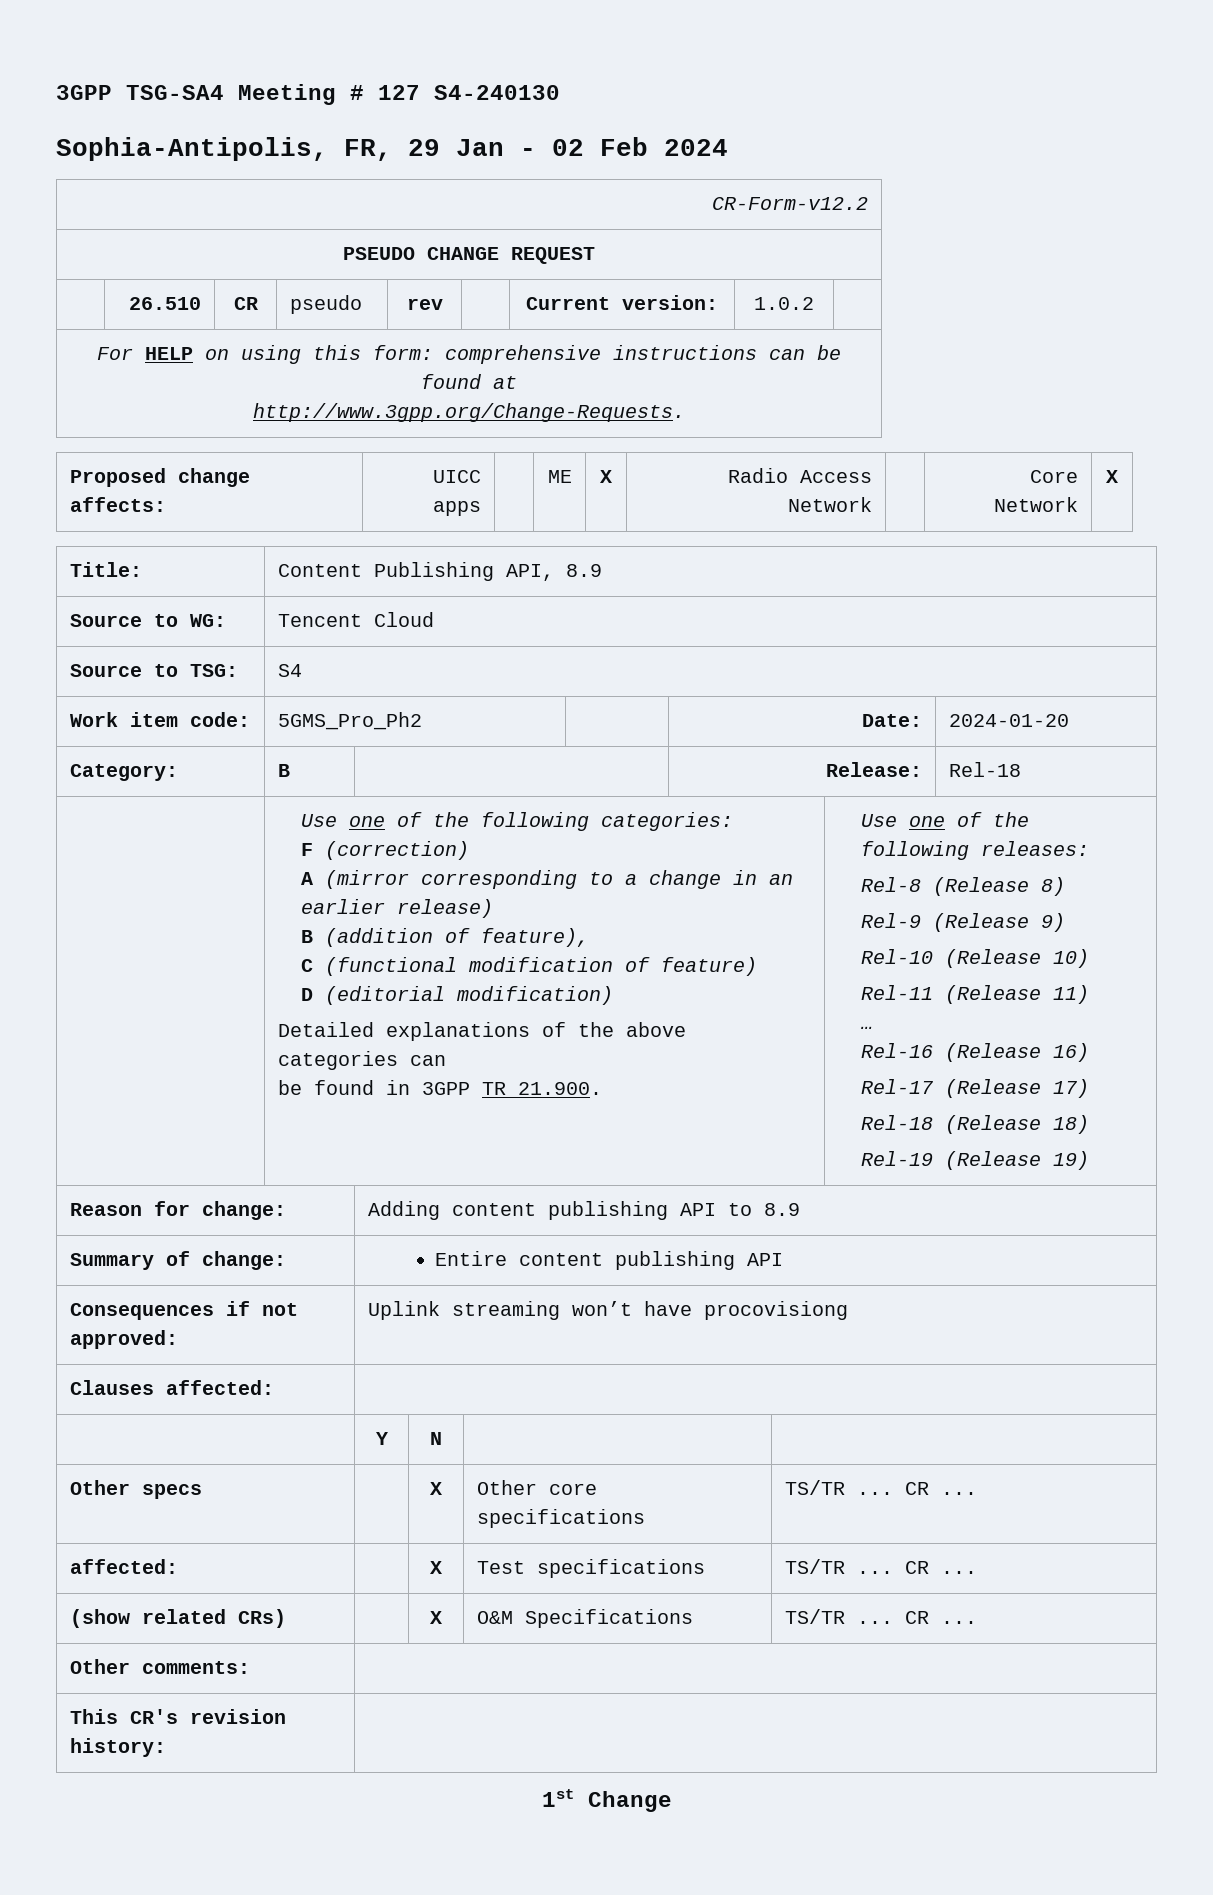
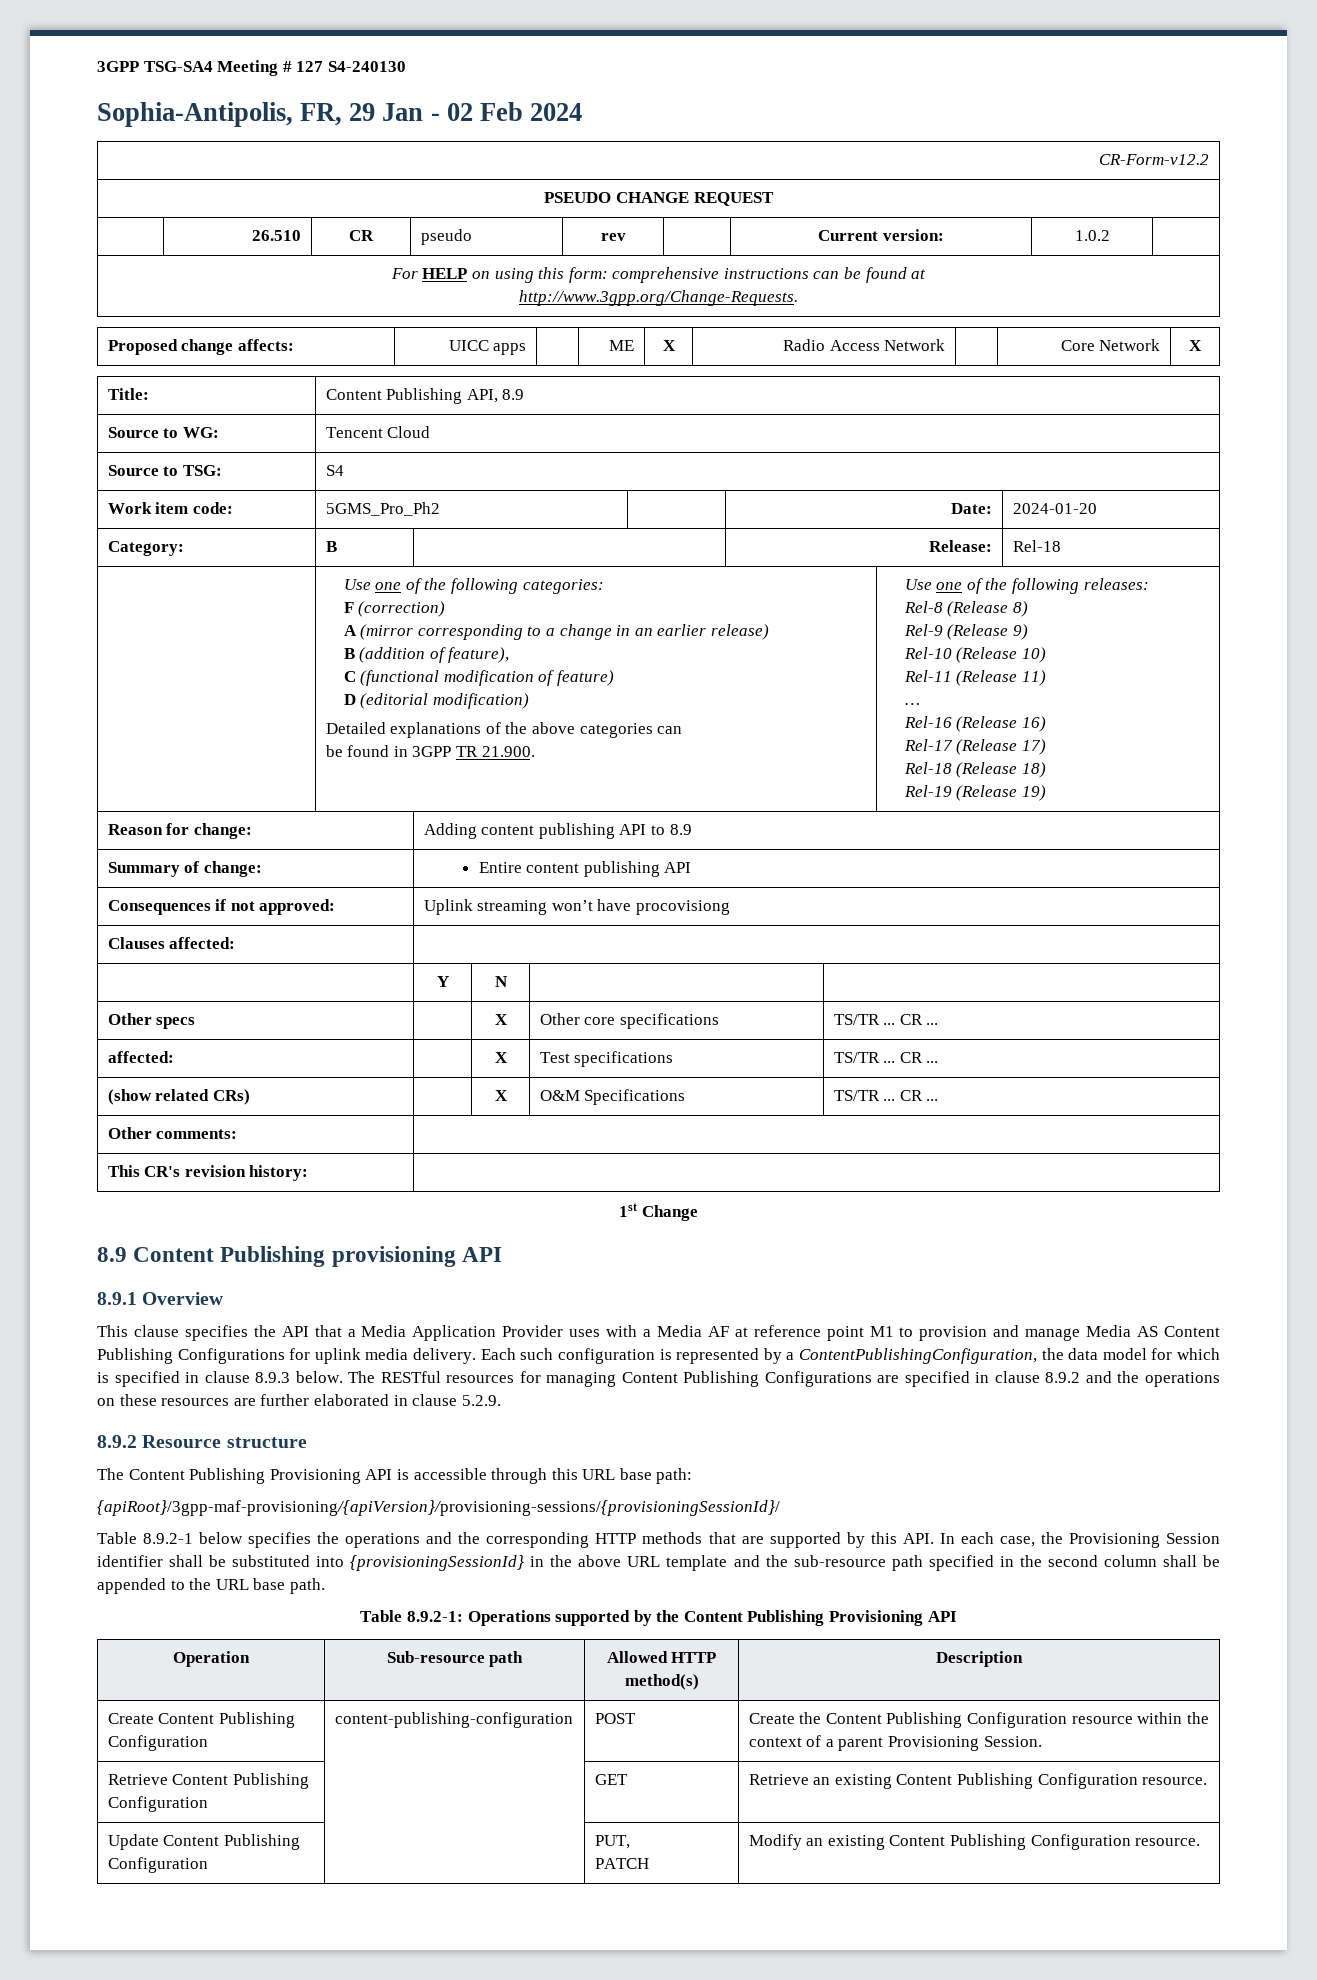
(672, 1801) none -> [97,1246,502,1267] [97,1292,224,1305] [97,1325,1220,1341] [97,1348,1220,1364] [97,1371,1220,1387] [97,1394,501,1406] [97,1435,307,1448] [97,1468,693,1484] [97,1500,780,1516] [97,1532,1220,1548] [97,1555,1220,1571] [97,1578,325,1594] [360,1610,957,1626] [173,1651,250,1667] [386,1651,524,1667] [606,1651,717,1663] [624,1674,699,1690] [936,1651,1023,1667] [107,1712,295,1728] [107,1735,208,1751] [334,1712,573,1728] [594,1713,636,1724] [748,1712,1209,1728] [748,1735,1042,1751] [107,1773,309,1789] [107,1796,208,1812] [594,1774,628,1785] [748,1773,1208,1789] [107,1834,300,1850] [107,1857,208,1873] [594,1835,630,1849] [594,1858,649,1869] [748,1834,1201,1850] // 8.9 Content Publishing provisioning API // 8.9.1 Overview // This clause specifies the API that a Media Application Provider uses with a Media AF at reference point M1 to provision and manage Media AS Content Publishing Configurations for uplink media delivery. Each such configuration is represented by a ContentPublishingConfiguration, the data model for which is specified in clause 8.9.3 below. The RESTful resources for managing Content Publishing Configurations are specified in clause 8.9.2 and the operations on these resources are further elaborated in clause 5.2.9. // 8.9.2 Resource structure // The Content Publishing Provisioning API is accessible through this URL base path: // {apiRoot}/3gpp-maf-provisioning/{apiVersion}/provisioning-sessions/{provisioningSessionId}/ // Table 8.9.2-1 below specifies the operations and the corresponding HTTP methods that are supported by this API. In each case, the Provisioning Session identifier shall be substituted into {provisioningSessionId} in the above URL template and the sub-resource path specified in the second column shall be appended to the URL base path. // Table 8.9.2-1: Operations supported by the Content Publishing Provisioning API // Operation | Sub-resource path | Allowed HTTP method(s) | Description // Create Content Publishing Configuration | content-publishing-configuration | POST | Create the Content Publishing Configuration resource within the context of a parent Provisioning Session. // Retrieve Content Publishing Configuration | | GET | Retrieve an existing Content Publishing Configuration resource. // Update Content Publishing Configuration | | PUT, // PATCH | Modify an existing Content Publishing Configuration resource.

